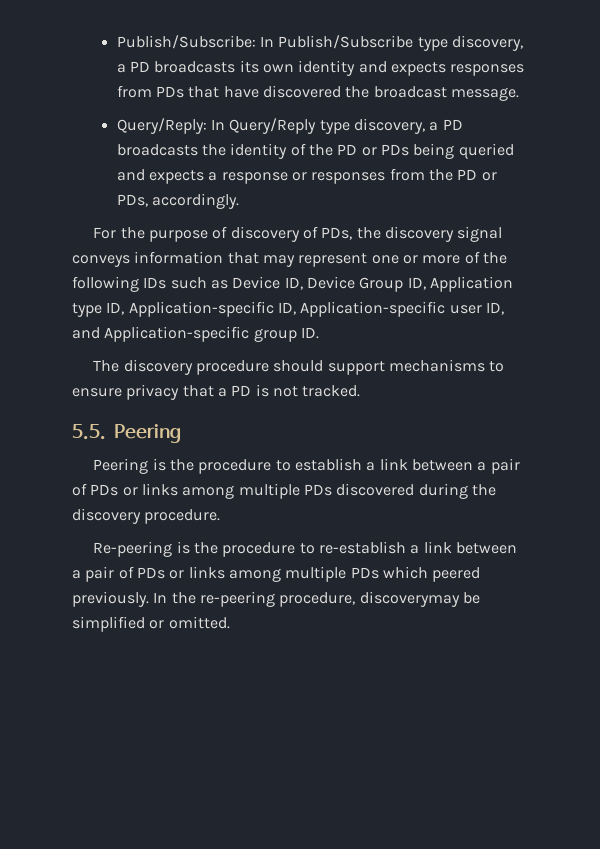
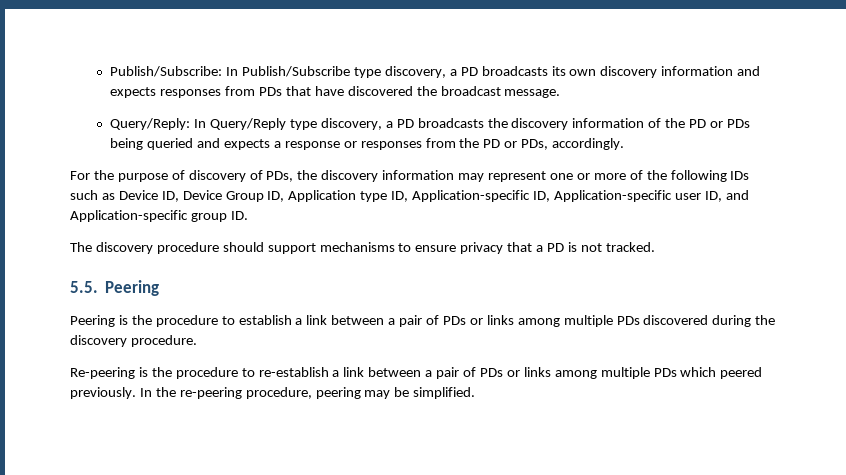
[298,60,356,76] identity -> [600,66,734,78] discovery information
[230,143,288,159] identity -> [511,118,645,130] discovery information
[457,226,503,242] [72,251,259,267] signal conveys information that -> [382,170,455,180] information
[359,591,480,607] [72,616,230,632] discoverymay be simplified or omitted. -> [315,387,476,399] peering may be simplified.

